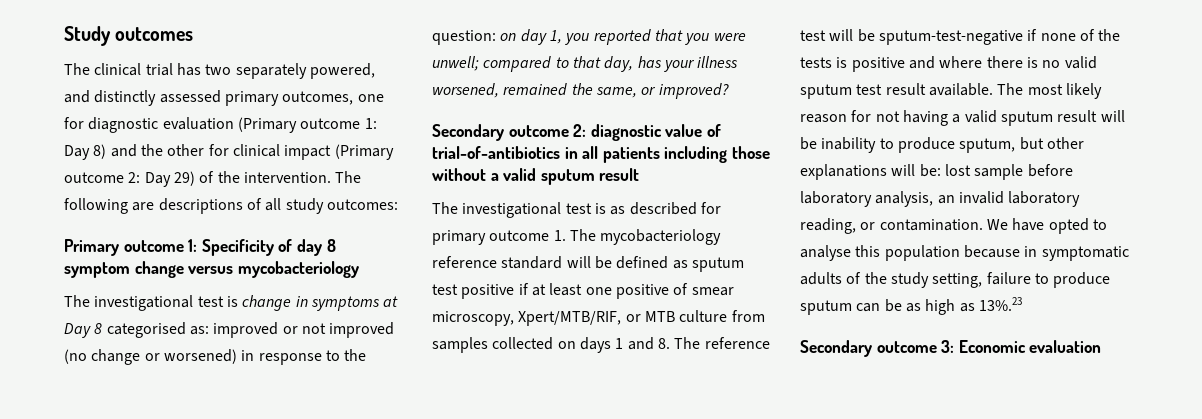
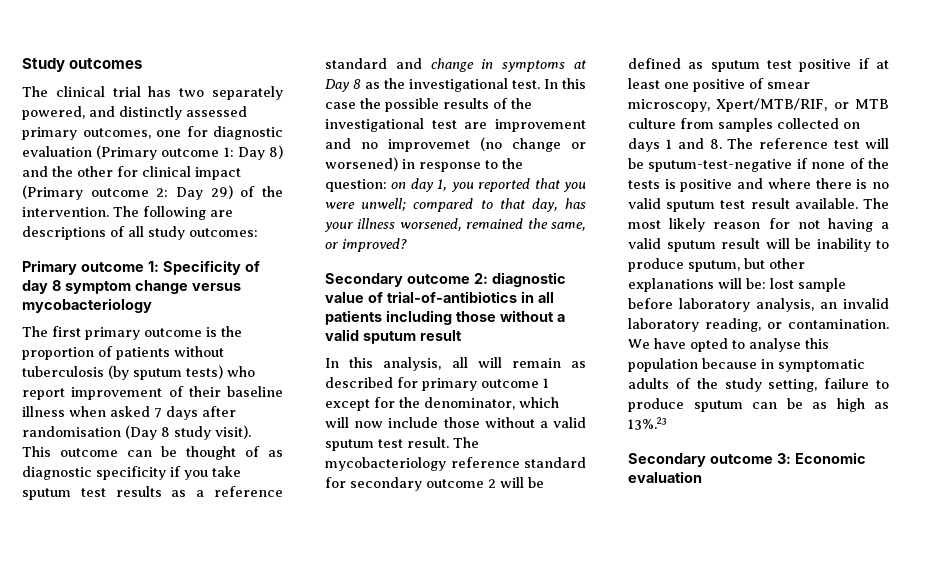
[94,295,238,311] investigational test is -> [52,326,242,340] [22,346,224,360] [22,365,255,380] [22,386,283,400] [22,406,236,420] [22,425,251,440] [22,446,283,460] [22,466,241,480] [22,486,283,500] [325,58,422,69] first primary outcome is the proportion of patients without tuberculosis (by sputum tests) who report improvement of their baseline illness when asked 7 days after randomisation (Day 8 study visit). This outcome can be thought of as diagnostic specificity if you take sputum test results as a reference standard and
[106,322,395,338] categorised as: improved or not improved -> [365,78,586,92] [325,98,532,112] [325,118,586,132] [325,138,470,152] as the investigational test. In this case the possible results of the investigational test are improvement and no improvemet
[432,202,606,218] The investigational test is -> [325,357,561,371] In this analysis, all will remain
[553,229,722,245] [432,256,563,269] 1. The mycobacteriology reference standard -> [543,378,549,388] [325,397,559,411] [325,417,586,428] [325,437,479,451] [325,457,586,471] [325,477,496,491] 1 except for the denominator, which will now include those without a valid sputum test result. The mycobacteriology reference standard for secondary outcome 2

